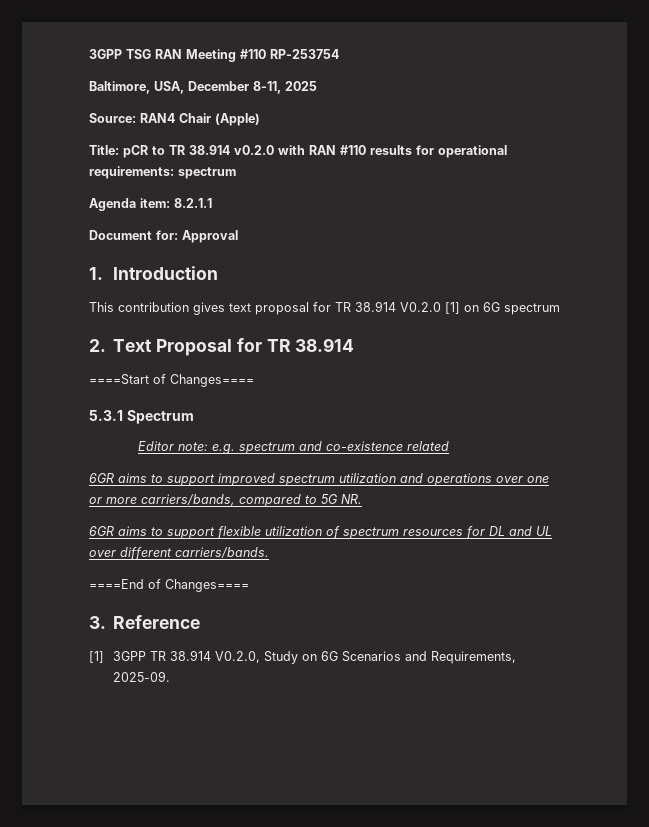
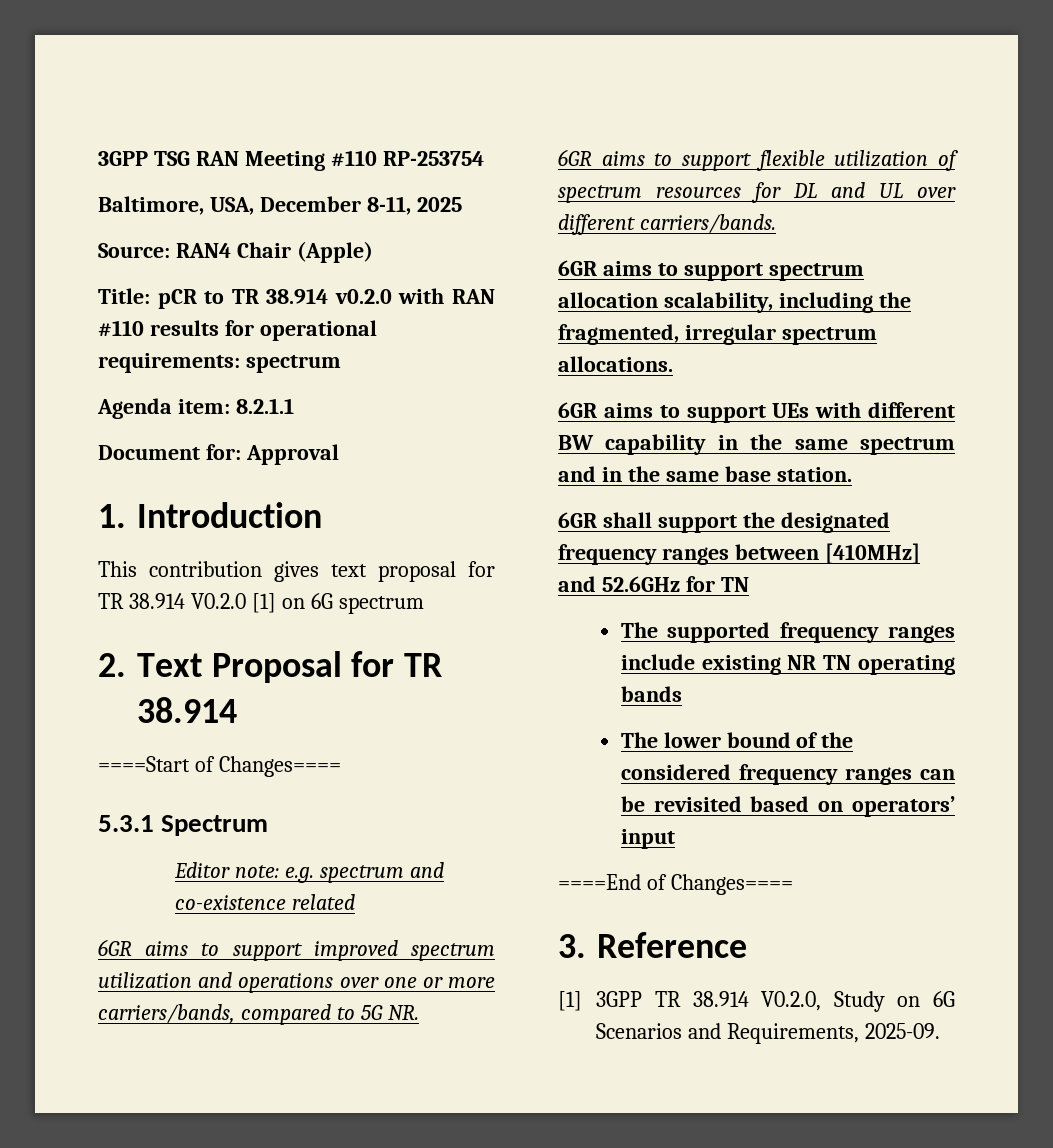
(269, 552) none -> [558,260,864,281] [558,292,911,313] [558,324,877,345] [558,356,673,372] [558,402,955,423] [558,434,955,455] [558,466,852,482] [558,512,890,533] [558,543,920,565] [558,576,749,592] [620,622,955,643] [620,654,955,675] [620,686,682,702] [620,732,854,748] [620,764,955,785] [620,796,955,817] [620,829,675,849] // 6GR aims to support spectrum allocation scalability, including the fragmented, irregular spectrum allocations. // 6GR aims to support UEs with different BW capability in the same spectrum and in the same base station. // 6GR shall support the designated frequency ranges between [410MHz] and 52.6GHz for TN // The supported frequency ranges include existing NR TN operating bands // The lower bound of the considered frequency ranges can be revisited based on operators’ input

